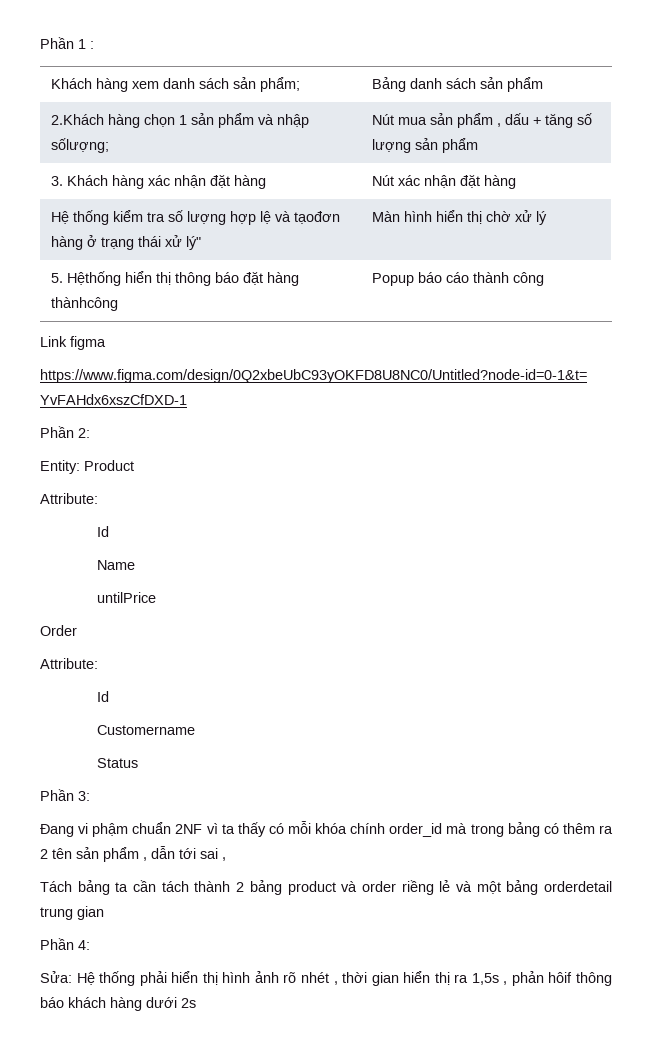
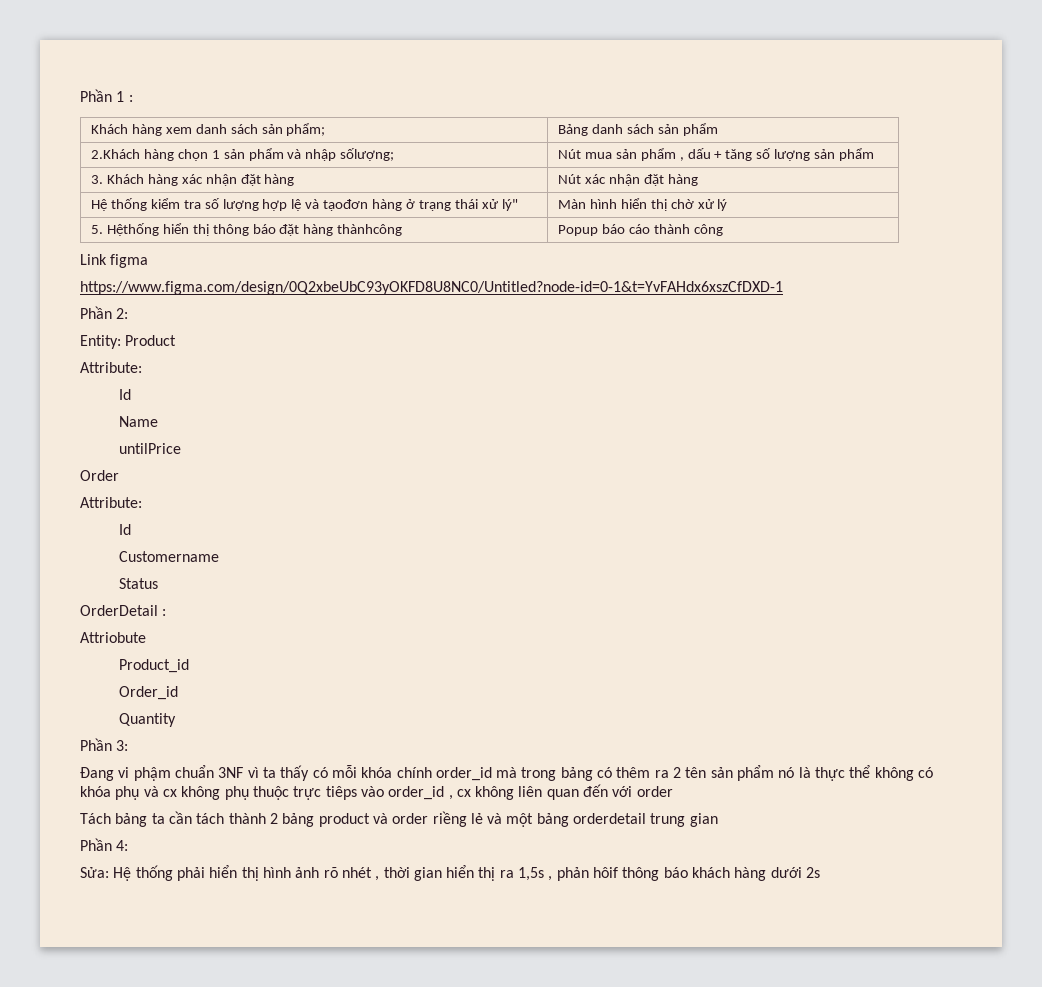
(139, 763) none -> [80,605,167,616] [80,632,146,643] [118,659,189,673] [118,686,178,700] [118,713,176,727] // OrderDetail : // Attriobute // Product_id // Order_id // Quantity
[175,824,203,834] 2NF -> [218,767,244,778] 3NF
[143,846,226,861] , dẫn tới sai , -> [778,765,933,781] [80,784,673,800] nó là thực thể không có khóa phụ và cx không phụ thuộc trực tiêps vào order_id , cx không liên quan đến với order

